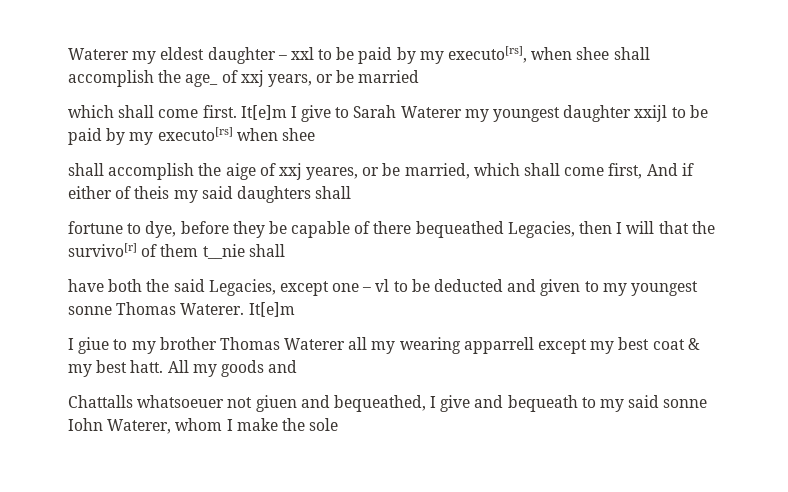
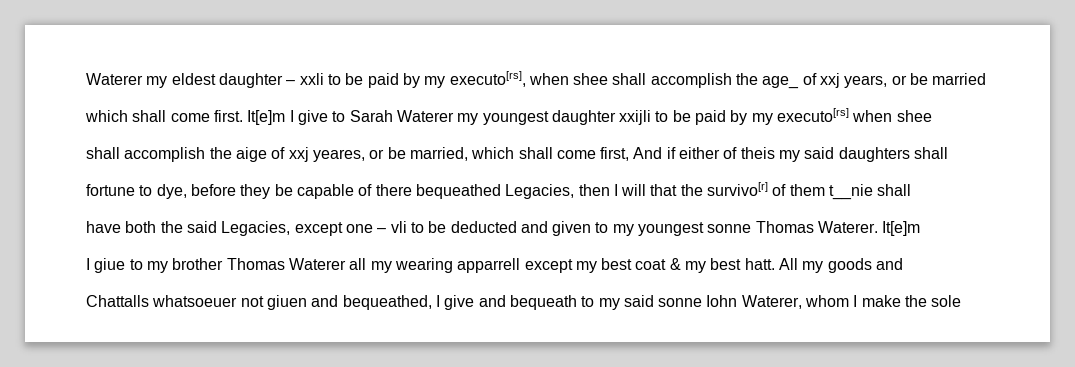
[290,47,314,60] xxl -> [299,73,324,85] xxli
[634,105,668,122] xxijl -> [619,110,652,125] xxijli
[375,279,390,292] vl -> [390,221,407,233] vli

